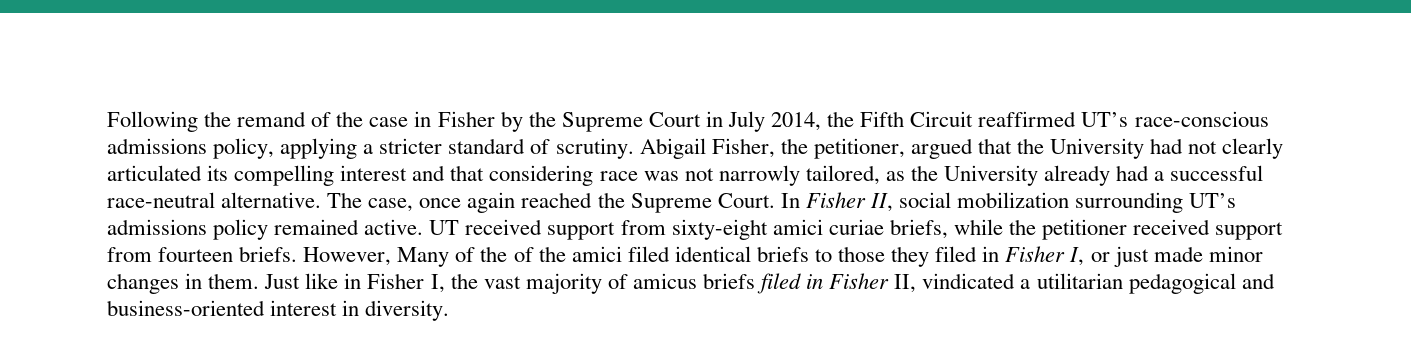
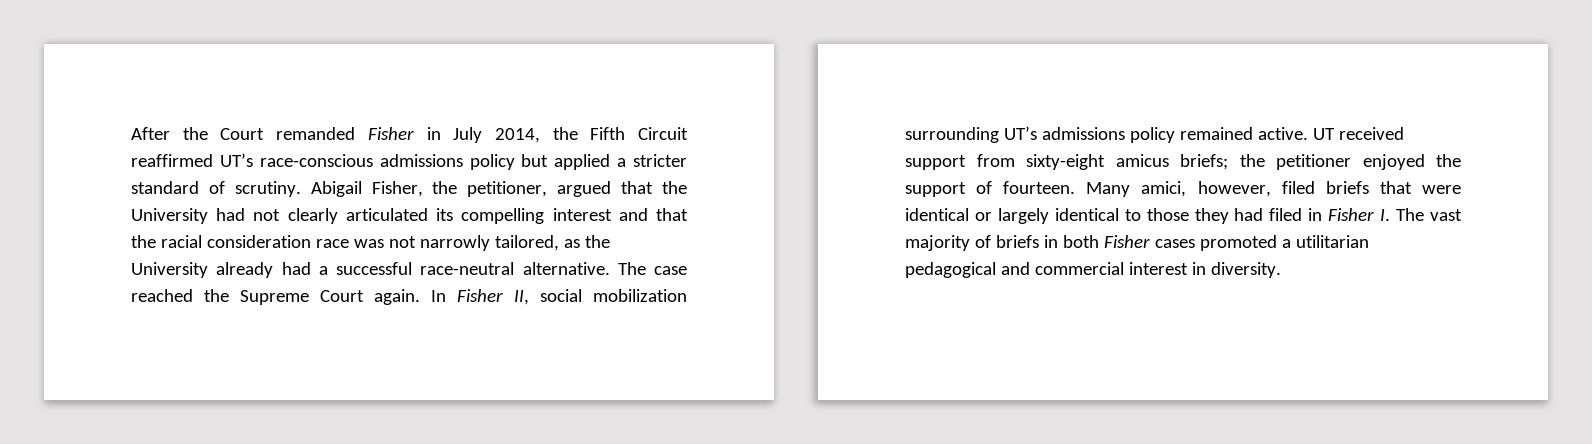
[107,111,701,132] Following the remand of the case in Fisher by the Supreme Court -> [131,127,414,140] After the Court remanded Fisher
[213,138,358,159] policy, applying -> [469,154,611,170] policy but applied
[489,165,594,186] considering -> [131,235,311,248] the racial consideration
[368,192,516,213] case, once again -> [654,266,687,275] case
[717,193,775,208] Court. -> [320,289,420,305] Court again.
[772,219,1284,240] [107,246,809,267] amici curiae briefs, while the petitioner received support from fourteen briefs. However, Many of the of the amici filed identical briefs -> [1115,154,1461,170] [905,181,1461,197] [905,208,1119,224] amicus briefs; the petitioner enjoyed the support of fourteen. Many amici, however, filed briefs that were identical or largely identical
[935,246,1263,267] [107,273,1016,294] filed in Fisher I, or just made minor changes in them. Just like in Fisher I, the vast majority of amicus briefs filed in Fisher II, vindicated -> [1234,208,1462,221] [905,235,1277,251] had filed in Fisher I. The vast majority of briefs in both Fisher cases promoted
[107,300,265,316] business-oriented -> [1034,262,1124,275] commercial

